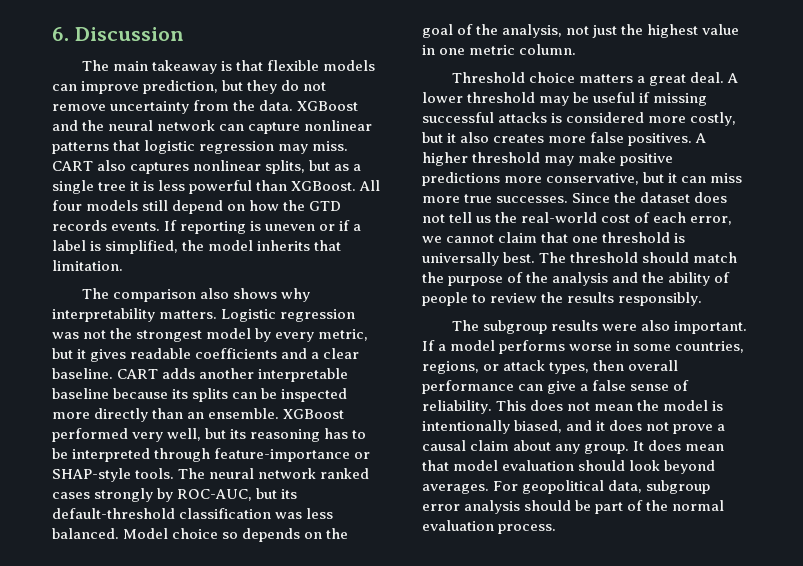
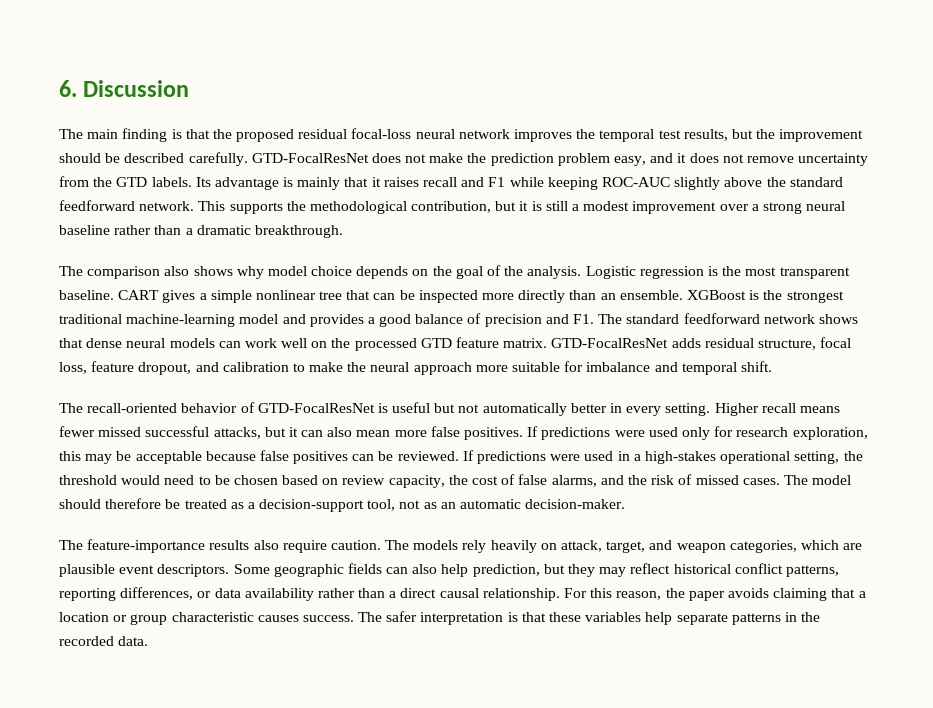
[152,60,376,74] [52,80,300,94] takeaway is that flexible models can improve prediction, but they do -> [122,128,864,142] [59,152,719,166] finding is that the proposed residual focal-loss neural network improves the temporal test results, but the improvement should be described carefully. GTD-FocalResNet does not make the prediction problem easy, and it does
[259,100,359,111] [52,120,373,134] [52,140,349,154] [52,160,362,174] [52,180,381,194] [52,200,342,214] [52,220,362,234] [52,240,342,254] [52,260,123,271] data. XGBoost and the neural network can capture nonlinear patterns that logistic regression may miss. CART also captures nonlinear splits, but as a single tree it is less powerful than XGBoost. All four models still depend on how the GTD records events. If reporting is uneven or if a label is simplified, the model inherits that limitation. -> [116,177,843,190] [59,200,846,214] [59,225,343,238] GTD labels. Its advantage is mainly that it raises recall and F1 while keeping ROC-AUC slightly above the standard feedforward network. This supports the methodological contribution, but it is still a modest improvement over a strong neural baseline rather than a dramatic breakthrough.
[52,308,356,322] [52,328,369,342] [52,348,360,362] [52,368,349,382] [52,388,229,402] interpretability matters. Logistic regression was not the strongest model by every metric, but it gives readable coefficients and a clear baseline. CART adds another interpretable baseline because its splits -> [267,265,850,279] [59,290,371,303] model choice depends on the goal of the analysis. Logistic regression is the most transparent baseline. CART gives a simple nonlinear tree that
[52,428,367,442] [52,448,371,462] [52,468,370,482] [52,488,298,502] [52,508,334,519] [52,528,349,542] [422,24,740,38] [422,44,577,55] [451,72,739,86] [422,92,708,106] [422,112,737,126] [422,132,707,146] [422,152,674,166] [422,172,743,186] [422,192,728,203] [422,212,733,225] [422,232,686,243] [422,252,738,266] [422,272,731,286] [422,292,703,306] [451,320,748,334] [422,340,745,354] [422,360,679,374] [422,380,690,394] [422,400,724,414] [422,420,726,434] [422,440,725,454] [422,460,716,474] [422,480,711,494] [422,500,725,514] [422,520,557,534] performed very well, but its reasoning has to be interpreted through feature-importance or SHAP-style tools. The neural network ranked cases strongly by ROC-AUC, but its default-threshold classification was less balanced. Model choice so depends on the goal of the analysis, not just the highest value in one metric column. // Threshold choice matters a great deal. A lower threshold may be useful if missing successful attacks is considered more costly, but it also creates more false positives. A higher threshold may make positive predictions more conservative, but it can miss more true successes. Since the dataset does not tell us the real-world cost of each error, we cannot claim that one threshold is universally best. The threshold should match the purpose of the analysis and the ability of people to review the results responsibly. // The subgroup results were also important. If a model performs worse in some countries, regions, or attack types, then overall performance can give a false sense of reliability. This does not mean the model is intentionally biased, and it does not prove a causal claim about any group. It does mean that model evaluation should look beyond averages. For geopolitical data, subgroup error analysis should be part of the normal evaluation process. -> [749,290,844,303] [59,313,858,327] [59,337,852,351] [59,361,772,375] [59,402,840,416] [59,426,868,440] [59,450,863,464] [59,474,852,488] [59,498,626,512] [59,539,863,553] [59,563,839,577] [59,587,866,601] [59,611,821,625] [59,636,149,646] is the strongest traditional machine-learning model and provides a good balance of precision and F1. The standard feedforward network shows that dense neural models can work well on the processed GTD feature matrix. GTD-FocalResNet adds residual structure, focal loss, feature dropout, and calibration to make the neural approach more suitable for imbalance and temporal shift. // The recall-oriented behavior of GTD-FocalResNet is useful but not automatically better in every setting. Higher recall means fewer missed successful attacks, but it can also mean more false positives. If predictions were used only for research exploration, this may be acceptable because false positives can be reviewed. If predictions were used in a high-stakes operational setting, the threshold would need to be chosen based on review capacity, the cost of false alarms, and the risk of missed cases. The model should therefore be treated as a decision-support tool, not as an automatic decision-maker. // The feature-importance results also require caution. The models rely heavily on attack, target, and weapon categories, which are plausible event descriptors. Some geographic fields can also help prediction, but they may reflect historical conflict patterns, reporting differences, or data availability rather than a direct causal relationship. For this reason, the paper avoids claiming that a location or group characteristic causes success. The safer interpretation is that these variables help separate patterns in the recorded data.

